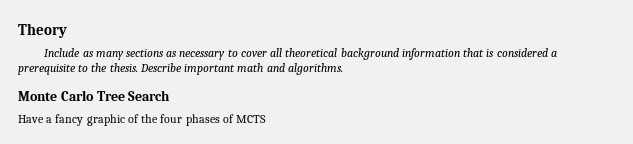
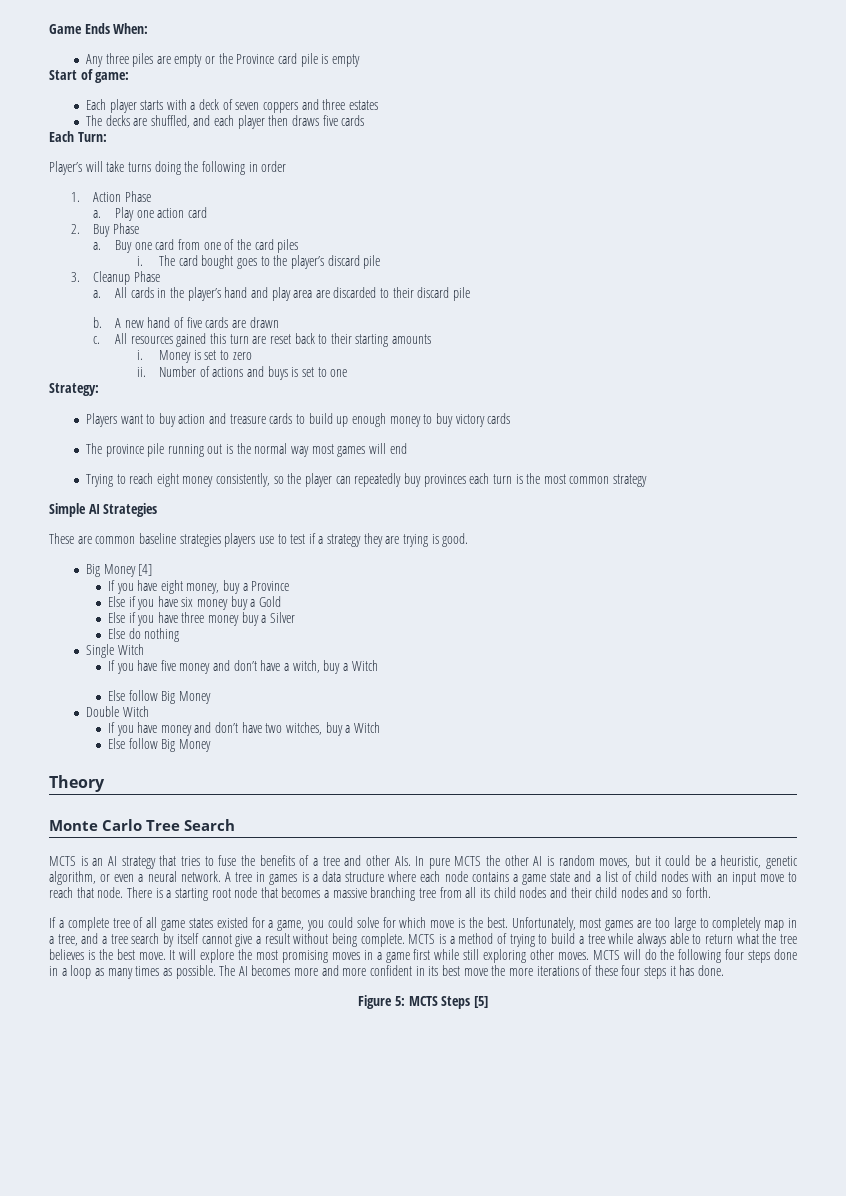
[18,23,67,38] [44,48,557,60] [18,63,343,75] [18,90,171,101] [18,114,267,126] Theory // Include as many sections as necessary to cover all theoretical background information that is considered a prerequisite to the thesis. Describe important math and algorithms. // Monte Carlo Tree Search // Have a fancy graphic of the four phases of MCTS -> [49,23,149,34] [85,53,360,67] [49,69,130,83] [85,99,378,113] [85,115,365,129] [49,131,107,142] [49,161,287,175] [71,191,151,202] [93,207,207,221] [71,223,139,237] [93,239,299,253] [137,255,381,269] [71,271,160,285] [93,287,471,301] [93,317,279,328] [93,333,432,347] [137,350,252,363] [137,366,348,380] [49,383,99,396] [85,413,511,427] [85,443,407,457] [85,473,648,487] [49,503,158,517] [49,533,469,547] [85,564,153,577] [107,580,290,594] [107,596,282,610] [107,612,296,626] [107,628,180,642] [85,644,144,658] [107,660,378,674] [107,690,211,704] [85,706,149,717] [107,722,380,736] [107,738,211,752] [49,775,105,792] [49,819,236,831] [49,855,798,869] [49,871,797,885] [49,887,711,901] [49,917,798,931] [49,933,797,947] [49,949,797,963] [49,965,725,979] [358,995,488,1009] Game Ends When: // Any three piles are empty or the Province card pile is empty // Start of game: // Each player starts with a deck of seven coppers and three estates // The decks are shuffled, and each player then draws five cards // Each Turn: // Player’s will take turns doing the following in order // 1. Action Phase // a. Play one action card // 2. Buy Phase // a. Buy one card from one of the card piles // i. The card bought goes to the player’s discard pile // 3. Cleanup Phase // a. All cards in the player’s hand and play area are discarded to their discard pile // b. A new hand of five cards are drawn // c. All resources gained this turn are reset back to their starting amounts // i. Money is set to zero // ii. Number of actions and buys is set to one // Strategy: // Players want to buy action and treasure cards to build up enough money to buy victory cards // The province pile running out is the normal way most games will end // Trying to reach eight money consistently, so the player can repeatedly buy provinces each turn is the most common strategy // Simple AI Strategies // These are common baseline strategies players use to test if a strategy they are trying is good. // Big Money [4] // If you have eight money, buy a Province // Else if you have six money buy a Gold // Else if you have three money buy a Silver // Else do nothing // Single Witch // If you have five money and don’t have a witch, buy a Witch // Else follow Big Money // Double Witch // If you have money and don’t have two witches, buy a Witch // Else follow Big Money // Theory // Monte Carlo Tree Search // MCTS is an AI strategy that tries to fuse the benefits of a tree and other AIs. In pure MCTS the other AI is random moves, but it could be a heuristic, genetic algorithm, or even a neural network. A tree in games is a data structure where each node contains a game state and a list of child nodes with an input move to reach that node. There is a starting root node that becomes a massive branching tree from all its child nodes and their child nodes and so forth. // If a complete tree of all game states existed for a game, you could solve for which move is the best. Unfortunately, most games are too large to completely map in a tree, and a tree search by itself cannot give a result without being complete. MCTS is a method of trying to build a tree while always able to return what the tree believes is the best move. It will explore the most promising moves in a game first while still exploring other moves. MCTS will do the following four steps done in a loop as many times as possible. The AI becomes more and more confident in its best move the more iterations of these four steps it has done. // Figure 5: MCTS Steps [5]

